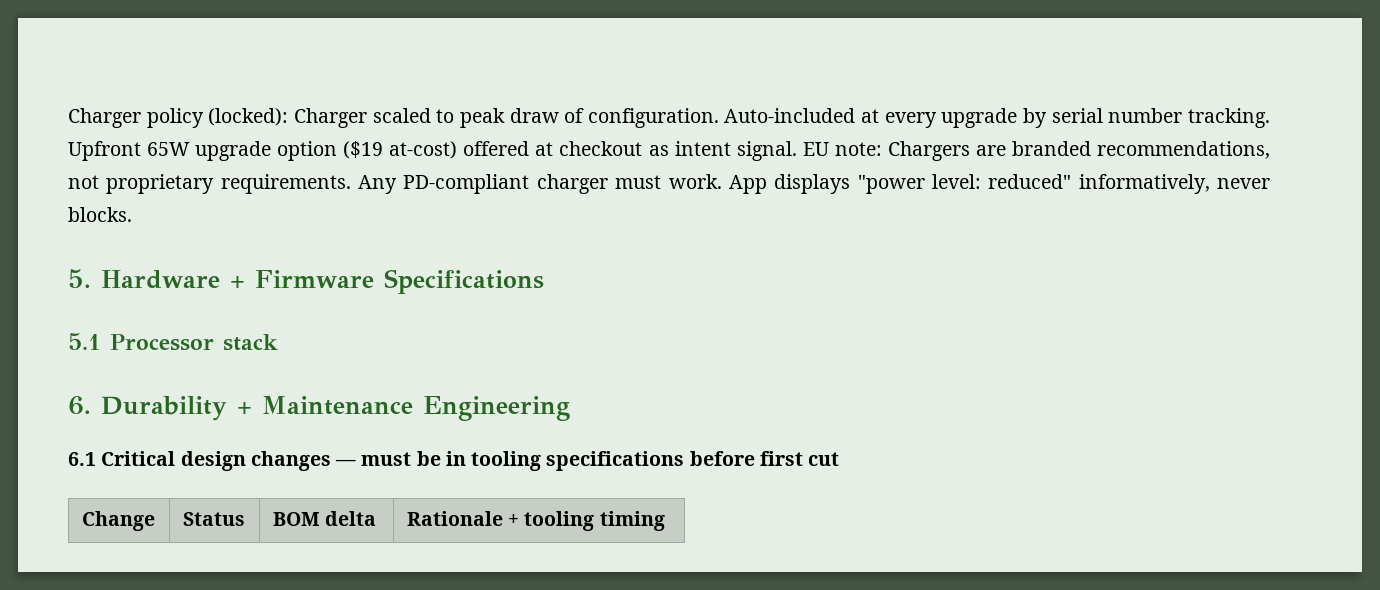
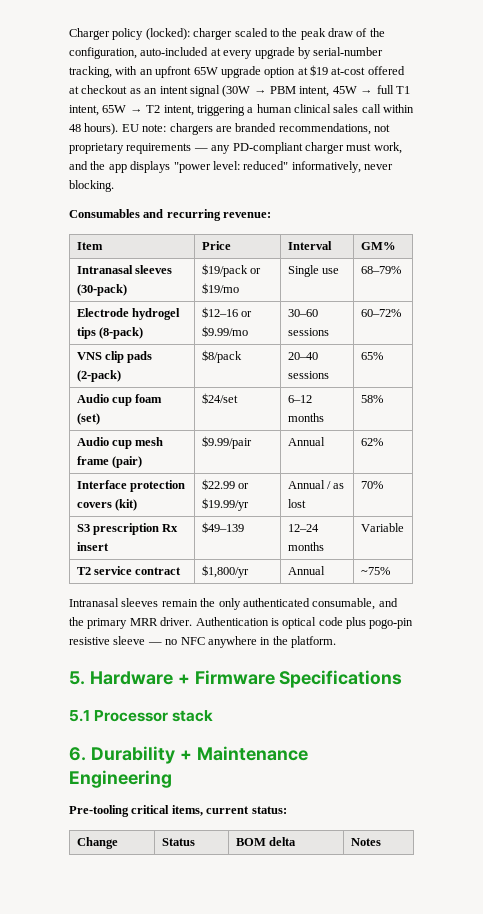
[293,108,367,128] Charger -> [193,28,233,40] charger
(455, 116) none -> [282,28,298,37] the
[587,108,856,128] configuration. Auto-included -> [369,28,385,37] [69,47,209,59] the configuration, auto-included
[1051,108,1270,128] [68,141,797,161] serial number tracking. Upfront 65W upgrade option ($19 at-cost) offered at checkout as intent signal. -> [313,47,384,56] [69,65,405,78] [69,85,410,97] [69,104,415,116] [69,123,119,135] serial-number tracking, with an upfront 65W upgrade option at $19 at-cost offered at checkout as an intent signal (30W → PBM intent, 45W → full T1 intent, 65W → T2 intent, triggering a human clinical sales call within 48 hours).
[887,141,970,161] Chargers -> [169,123,213,135] chargers
[220,174,767,194] requirements. Any PD-compliant charger must work. App -> [126,142,402,154] [69,161,127,173] requirements — any PD-compliant charger must work, and the app
[68,207,132,222] blocks. -> [69,180,114,192] [69,209,272,221] [76,242,103,250] [201,241,231,250] [287,241,332,250] [360,242,396,250] [76,265,172,274] [76,284,127,296] [201,264,261,277] [201,283,239,294] [287,265,339,277] [360,266,401,274] [76,308,180,320] [76,327,143,339] [201,307,252,318] [201,326,248,337] [287,309,318,317] [287,328,329,336] [360,309,401,317] [76,351,153,363] [76,370,121,382] [201,350,242,363] [287,352,318,360] [287,371,329,379] [360,352,383,360] [76,394,163,406] [76,413,100,425] [201,393,238,404] [287,395,312,403] [287,413,324,422] [360,395,383,403] [76,437,164,449] [76,456,142,468] [201,436,252,449] [287,437,325,446] [360,438,383,446] [76,480,185,492] [76,499,137,511] [201,479,249,490] [201,498,249,511] [287,480,345,489] [287,499,306,508] [360,481,383,489] [76,523,179,535] [76,542,109,551] [201,522,244,533] [287,524,319,532] [287,542,324,551] [360,523,404,532] [76,566,182,575] [201,565,249,578] [287,566,325,575] [360,567,390,575] [69,598,398,610] [69,617,414,629] [69,636,336,648] blocking. // Consumables and recurring revenue: // Item | Price | Interval | GM% // Intranasal sleeves (30-pack) | $19/pack or $19/mo | Single use | 68–79% // Electrode hydrogel tips (8-pack) | $12–16 or $9.99/mo | 30–60 sessions | 60–72% // VNS clip pads (2-pack) | $8/pack | 20–40 sessions | 65% // Audio cup foam (set) | $24/set | 6–12 months | 58% // Audio cup mesh frame (pair) | $9.99/pair | Annual | 62% // Interface protection covers (kit) | $22.99 or $19.99/yr | Annual / as lost | 70% // S3 prescription Rx insert | $49–139 | 12–24 months | Variable // T2 service contract | $1,800/yr | Annual | ~75% // Intranasal sleeves remain the only authenticated consumable, and the primary MRR driver. Authentication is optical code plus pogo-pin resistive sleeve — no NFC anywhere in the platform.
[68,451,840,471] 6.1 Critical design changes — must be in tooling specifications before first cut -> [69,805,287,817] Pre-tooling critical items, current status:
[406,511,665,531] Rationale + tooling timing -> [350,838,381,846] Notes

